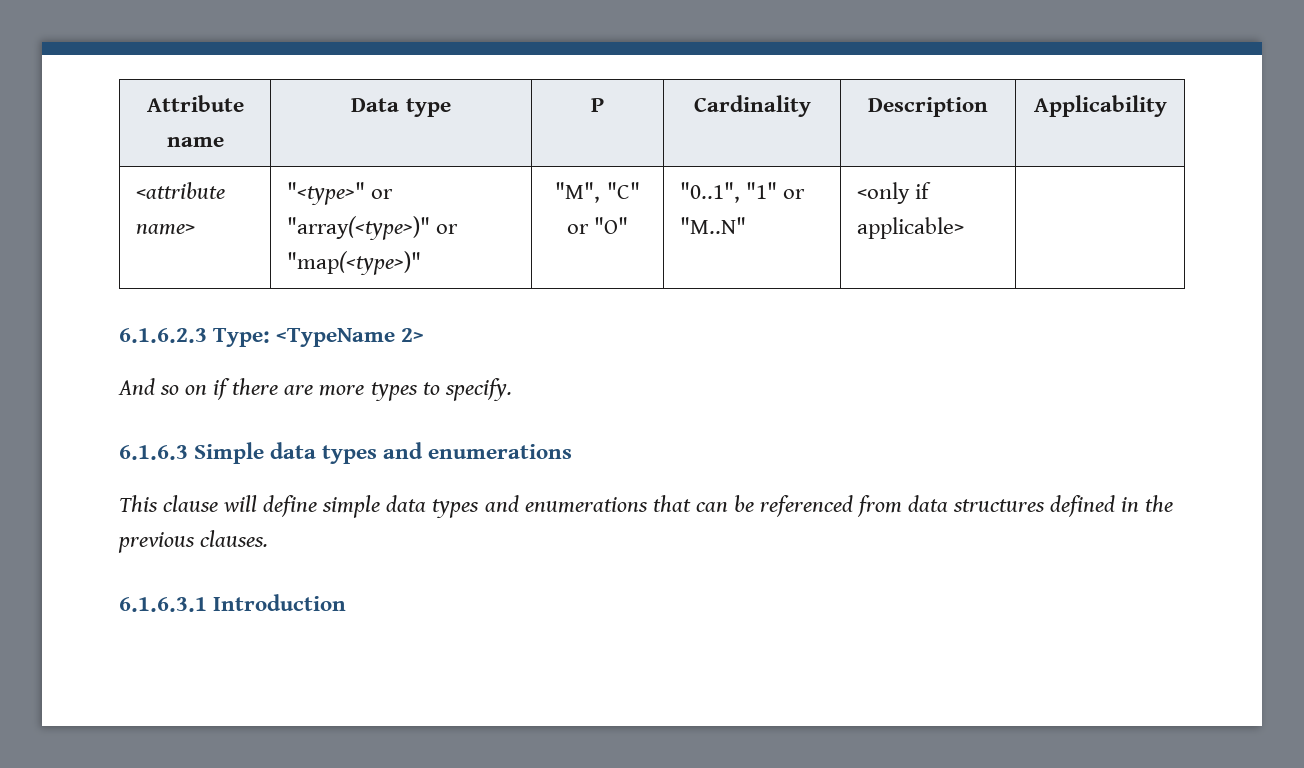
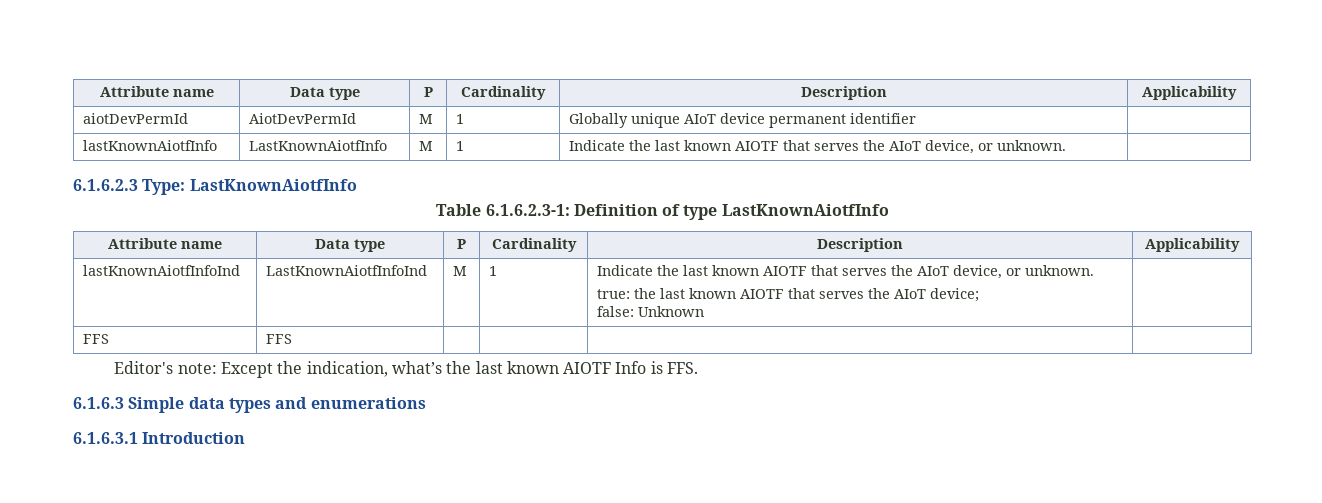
[146,95,244,112] [166,137,224,147] [351,98,451,117] [591,98,604,112] [693,95,811,117] [868,97,988,117] [1033,95,1167,117] [136,182,226,199] [136,224,196,235] [287,182,394,205] [287,216,459,240] [287,251,422,275] [555,182,640,203] [566,217,629,234] [680,182,806,203] [680,217,747,234] [857,182,932,204] [857,217,965,239] [119,328,425,347] [118,378,512,401] Attribute name | Data type | P | Cardinality | Description | Applicability // <attribute name> | "<type>" or "array(<type>)" or "map(<type>)" | "M", "C" or "O" | "0..1", "1" or "M..N" | <only if applicable> | // 6.1.6.2.3 Type: <TypeName 2> // And so on if there are more types to specify. -> [99,86,214,97] [289,87,360,100] [423,87,433,97] [461,86,546,100] [800,86,887,100] [1142,86,1237,100] [82,113,188,124] [248,113,356,124] [418,114,433,124] [455,114,464,124] [568,113,916,128] [82,140,217,151] [248,140,387,151] [418,141,433,151] [455,141,464,151] [568,140,1066,154] [73,179,357,195] [436,204,889,220] [108,238,222,249] [315,239,385,252] [457,239,466,249] [491,238,577,252] [816,238,903,252] [1145,238,1240,252] [82,265,240,276] [265,265,427,276] [452,266,467,276] [488,266,497,276] [596,265,1094,279] [596,288,979,302] [596,306,704,317] [82,334,109,344] [265,334,292,344] [114,361,699,378] Attribute name | Data type | P | Cardinality | Description | Applicability // aiotDevPermId | AiotDevPermId | M | 1 | Globally unique AIoT device permanent identifier | // lastKnownAiotfInfo | LastKnownAiotfInfo | M | 1 | Indicate the last known AIOTF that serves the AIoT device, or unknown. | // 6.1.6.2.3 Type: LastKnownAiotfInfo // Table 6.1.6.2.3-1: Definition of type LastKnownAiotfInfo // Attribute name | Data type | P | Cardinality | Description | Applicability // lastKnownAiotfInfoInd | LastKnownAiotfInfoInd | M | 1 | Indicate the last known AIOTF that serves the AIoT device, or unknown. // true: the last known AIOTF that serves the AIoT device; // false: Unknown | // FFS | FFS | | | | // Editor's note: Except the indication, what’s the last known AIOTF Info is FFS.
[119,495,1174,518] [118,530,269,553] // This clause will define simple data types and enumerations that can be referenced from data structures defined in the previous clauses. -> (426, 403) none

